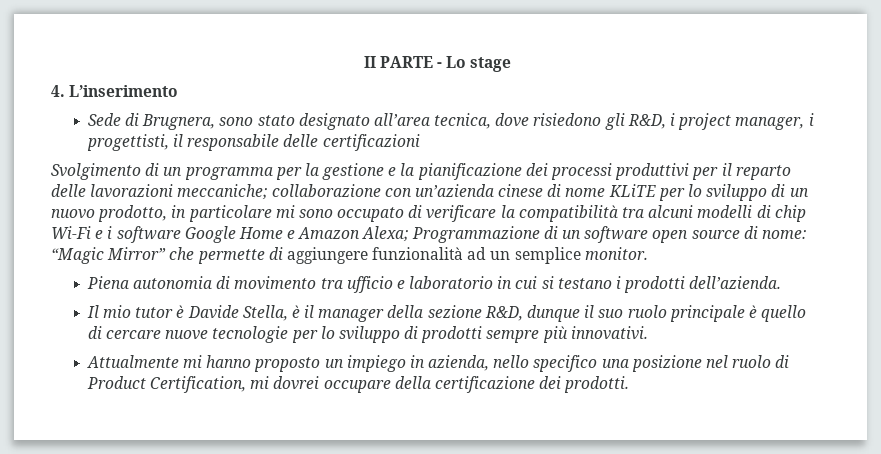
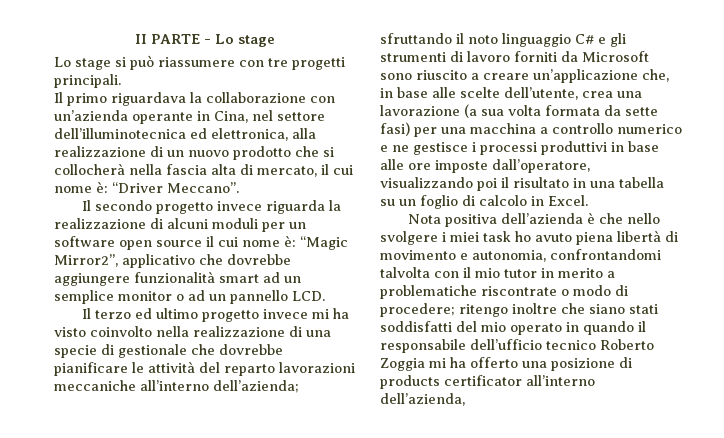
[51,85,179,97] [87,113,814,130] [86,134,420,151] [51,163,791,180] [51,184,809,201] [51,205,806,222] [51,226,806,243] [51,247,283,264] 4. L’inserimento // Sede di Brugnera, sono stato designato all’area tecnica, dove risiedono gli R&D, i project manager, i progettisti, il responsabile delle certificazioni // Svolgimento di un programma per la gestione e la pianificazione dei processi produttivi per il reparto delle lavorazioni meccaniche; collaborazione con un’azienda cinese di nome KLiTE per lo sviluppo di un nuovo prodotto, in particolare mi sono occupato di verificare la compatibilità tra alcuni modelli di chip Wi-Fi e i software Google Home e Amazon Alexa; Programmazione di un software open source di nome: “Magic Mirror” che permette di -> [54,55,345,70] [54,74,121,88] [54,92,335,106] [54,110,325,124] [54,128,316,141] [54,146,334,160] [54,163,353,177] [54,181,239,193] [82,200,342,214] [54,218,306,232] [54,235,348,250] [54,254,291,268] Lo stage si può riassumere con tre progetti principali. // Il primo riguardava la collaborazione con un’azienda operante in Cina, nel settore dell’illuminotecnica ed elettronica, alla realizzazione di un nuovo prodotto che si collocherà nella fascia alta di mercato, il cui nome è: “Driver Meccano”. // Il secondo progetto invece riguarda la realizzazione di alcuni moduli per un software open source il cui nome è: “Magic Mirror2”, applicativo che dovrebbe
(464, 253) none -> [219,274,259,283] smart
[584,247,648,260] [86,276,782,293] [86,305,807,322] [87,326,648,343] [86,355,790,372] [86,376,630,393] monitor. // Piena autonomia di movimento tra ufficio e laboratorio in cui si testano i prodotti dell’azienda. // Il mio tutor è Davide Stella, è il manager della sezione R&D, dunque il suo ruolo principale è quello di cercare nuove tecnologie per lo sviluppo di prodotti sempre più innovativi. // Attualmente mi hanno proposto un impiego in azienda, nello specifico una posizione nel ruolo di Product Certification, mi dovrei occupare della certificazione dei prodotti. -> [118,290,325,304] [82,308,350,322] [54,326,331,337] [54,344,283,358] [54,361,355,376] [54,380,299,393] [380,33,626,47] [380,51,649,62] [380,69,669,83] [380,87,642,100] [380,104,658,118] [380,122,682,137] [380,141,659,155] [380,159,590,173] [380,177,664,191] [380,195,588,209] [408,212,661,227] [380,230,678,245] [380,249,661,262] [380,267,615,278] [380,285,628,299] [380,303,658,317] [380,321,646,335] [380,339,654,353] [380,357,632,371] [380,375,595,389] [380,393,465,406] monitor o ad un pannello LCD. // Il terzo ed ultimo progetto invece mi ha visto coinvolto nella realizzazione di una specie di gestionale che dovrebbe pianificare le attività del reparto lavorazioni meccaniche all’interno dell’azienda; sfruttando il noto linguaggio C# e gli strumenti di lavoro forniti da Microsoft sono riuscito a creare un’applicazione che, in base alle scelte dell’utente, crea una lavorazione (a sua volta formata da sette fasi) per una macchina a controllo numerico e ne gestisce i processi produttivi in base alle ore imposte dall’operatore, visualizzando poi il risultato in una tabella su un foglio di calcolo in Excel. // Nota positiva dell’azienda è che nello svolgere i miei task ho avuto piena libertà di movimento e autonomia, confrontandomi talvolta con il mio tutor in merito a problematiche riscontrate o modo di procedere; ritengo inoltre che siano stati soddisfatti del mio operato in quando il responsabile dell’ufficio tecnico Roberto Zoggia mi ha offerto una posizione di products certificator all’interno dell’azienda,

